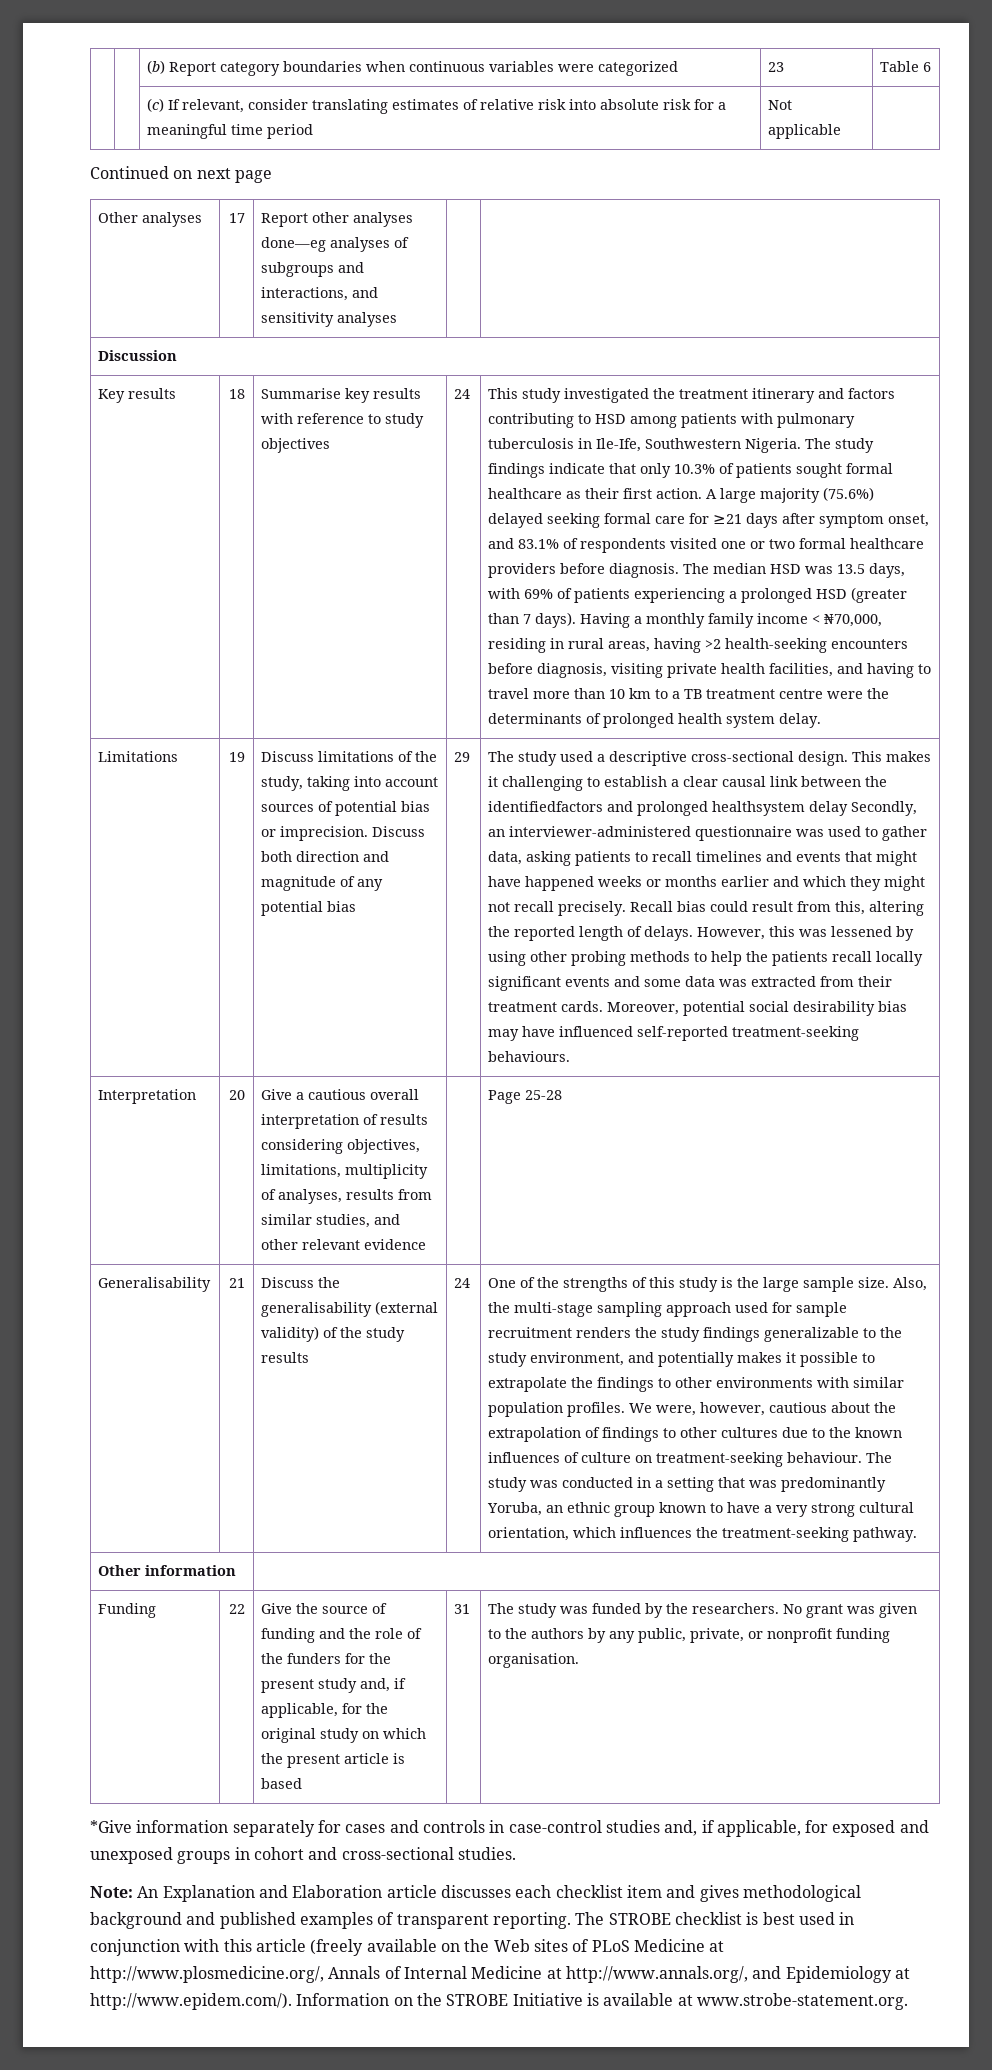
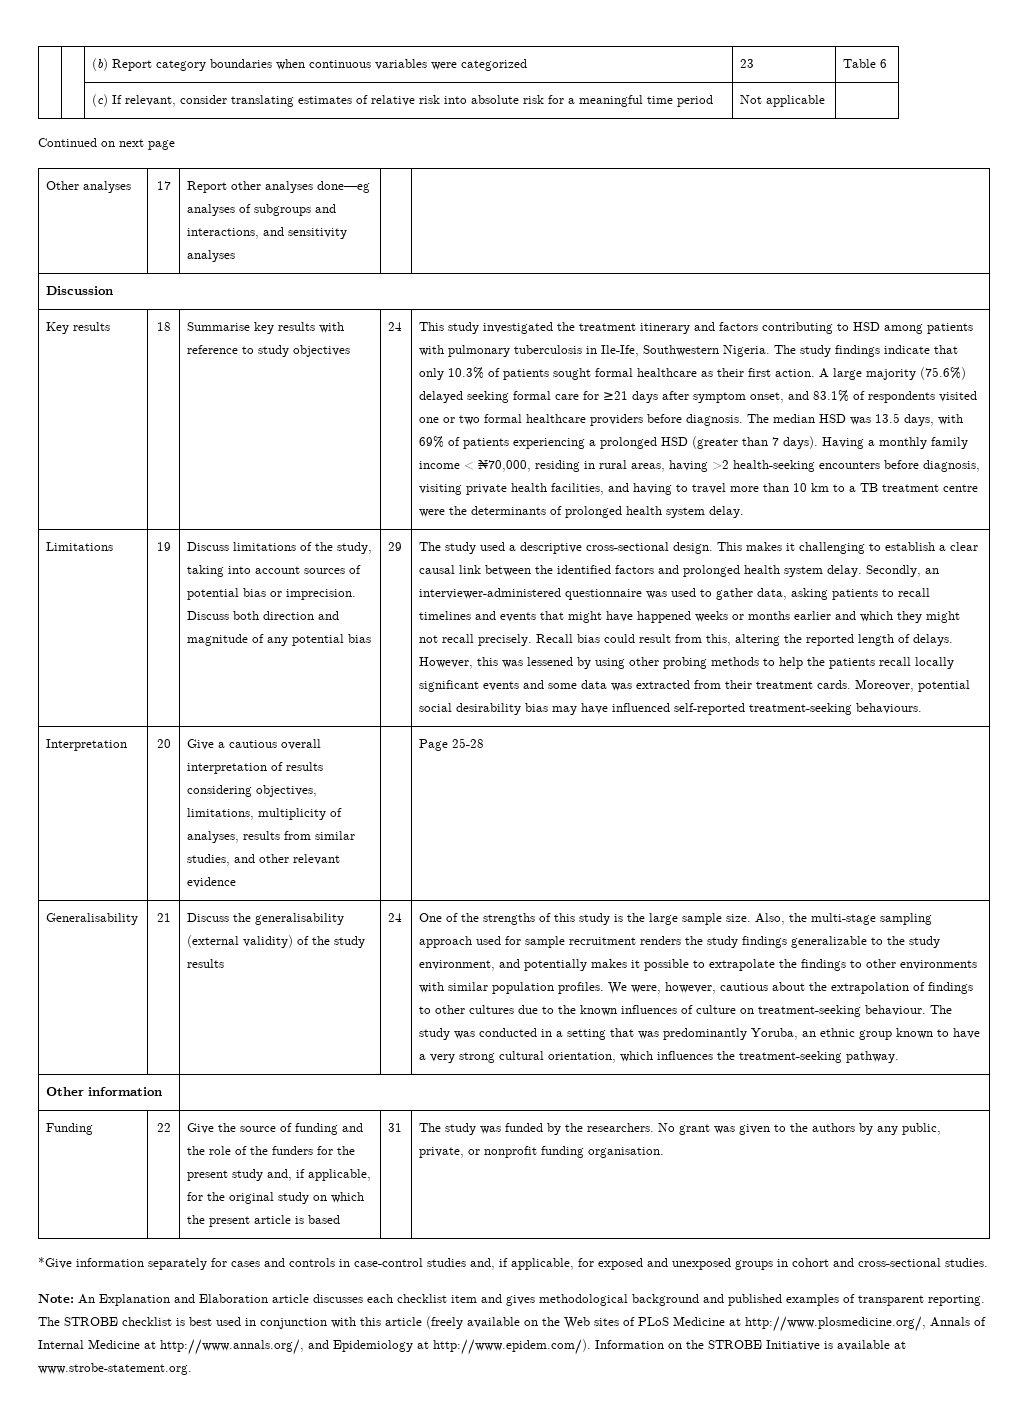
[488,801,849,816] identifiedfactors and prolonged healthsystem delay -> [557,565,863,577] identified factors and prolonged health system delay.

